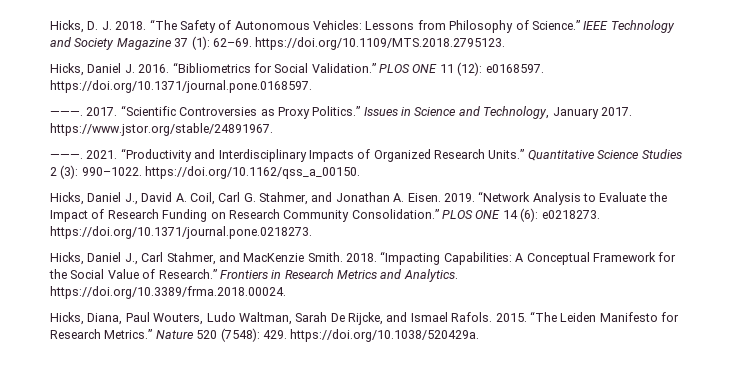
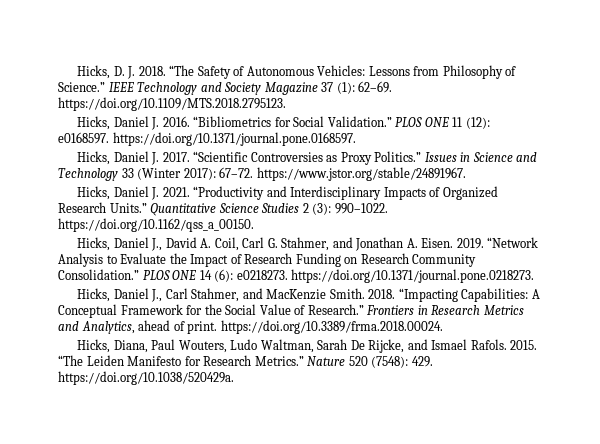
[50,111,83,116] ———. -> [77,151,160,165] Hicks, Daniel J.
[483,106,632,119] [50,123,273,136] [50,154,83,159] Technology, January 2017. https://www.jstor.org/stable/24891967. // ———. -> [58,167,466,181] [77,186,160,200] Technology 33 (Winter 2017): 67–72. https://www.jstor.org/stable/24891967. // Hicks, Daniel J.
[403,269,458,282] Analytics. -> [81,320,218,334] Analytics, ahead of print.

